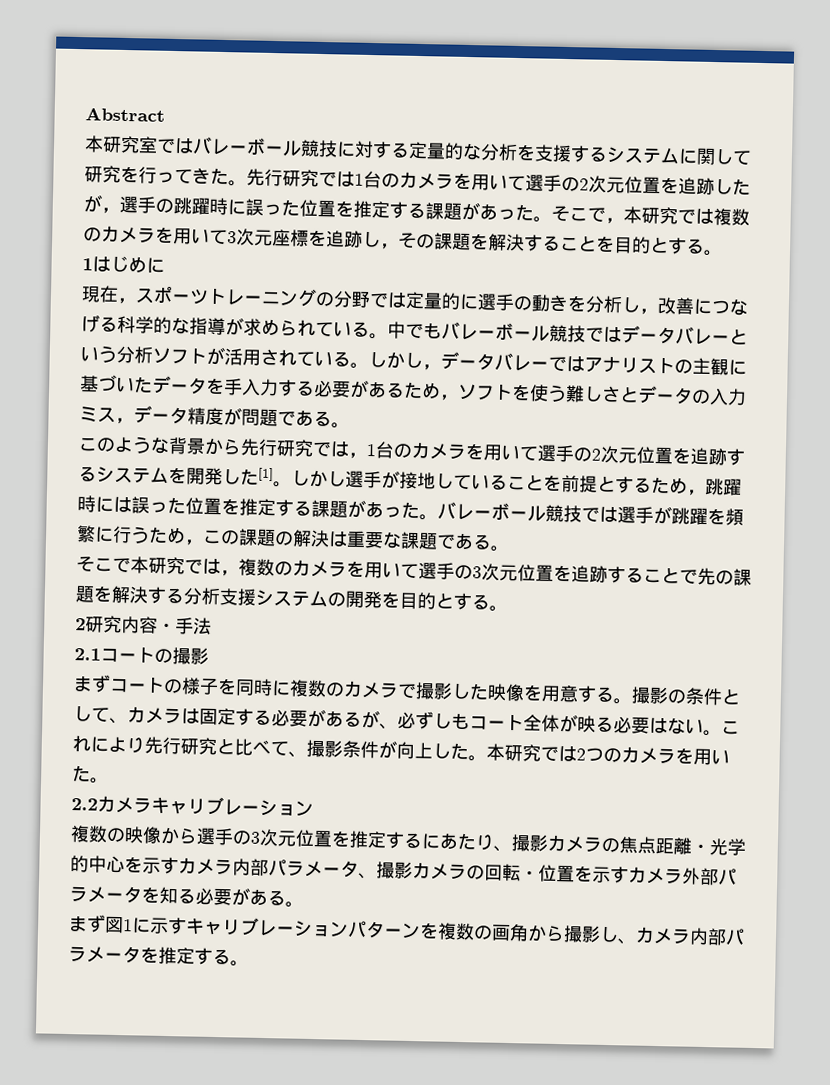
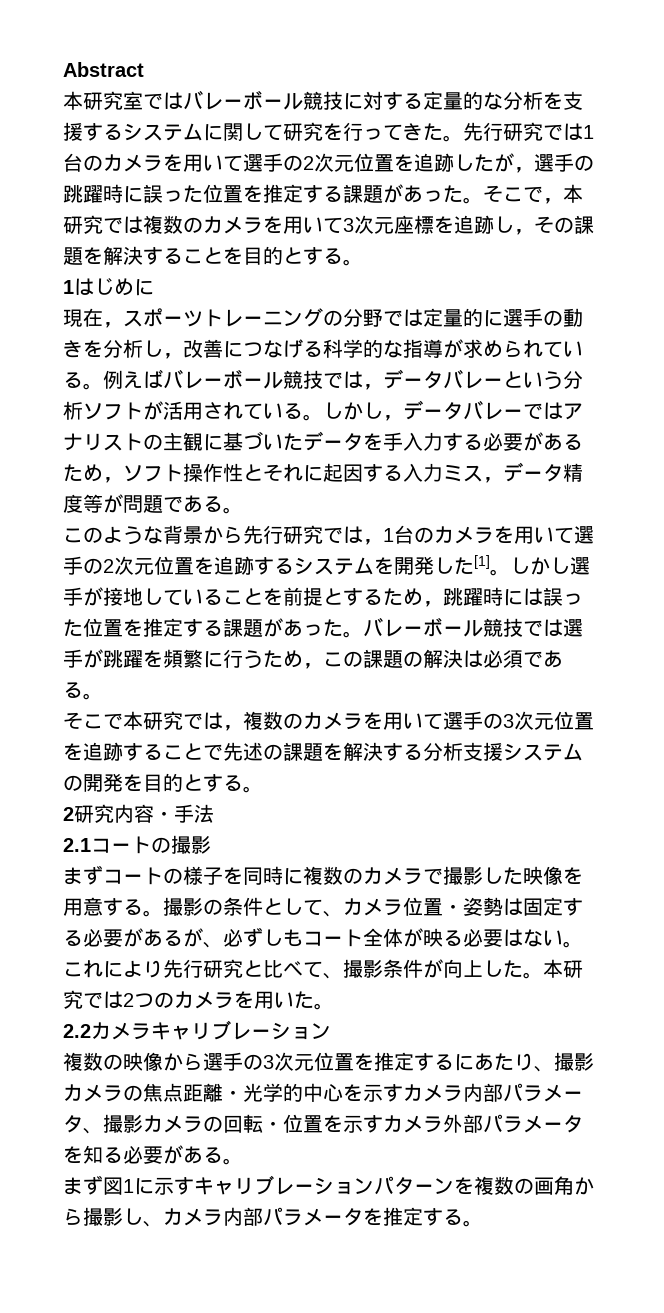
[387,321,622,343] 中でもバレーボール競技では -> [103,369,383,390] 例えばバレーボール競技では，
[511,383,711,405] を使う難しさとデータの -> [183,463,403,482] 操作性とそれに起因する
(224, 416) none -> [83,494,103,513] 等
[346,530,438,550] 重要な課題 -> [483,650,523,668] 必須
(716, 576) none -> [243,742,263,761] 述
(182, 715) none -> [403,897,503,916] 位置・姿勢

